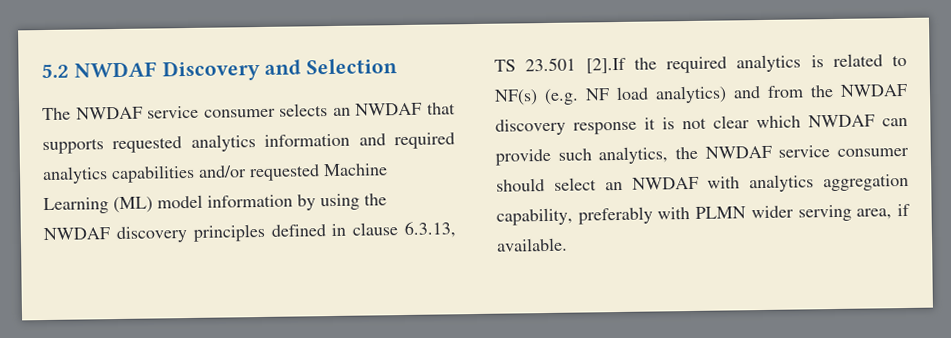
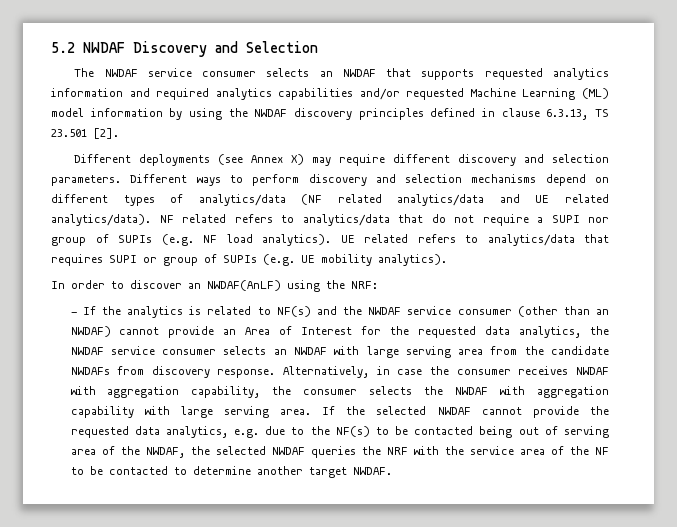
[585,56,727,74] [2].If the required -> [93,128,119,139] [74,154,609,166] [51,174,609,186] [51,194,609,206] [51,214,609,226] [51,234,609,246] [51,254,447,266] [51,280,378,292] [70,306,121,315] [2]. // Different deployments (see Annex X) may require different discovery and selection parameters. Different ways to perform discovery and selection mechanisms depend on different types of analytics/data (NF related analytics/data and UE related analytics/data). NF related refers to analytics/data that do not require a SUPI nor group of SUPIs (e.g. NF load analytics). UE related refers to analytics/data that requires SUPI or group of SUPIs (e.g. UE mobility analytics). // In order to discover an NWDAF(AnLF) using the NRF: // - If the
[544,83,908,106] [495,114,908,136] [495,148,592,166] (e.g. NF load analytics) and from the NWDAF discovery response it is not clear which NWDAF can provide such -> [316,306,609,317] [70,326,511,338] and the NWDAF service consumer (other than an NWDAF) cannot provide an Area of Interest for the requested data
[496,177,597,192] should select -> [223,346,267,355] selects
[749,173,909,193] [496,203,910,226] [496,237,568,252] analytics aggregation capability, preferably with PLMN wider serving area, if available. -> [366,346,610,358] [70,366,610,378] [70,386,609,398] [70,406,610,418] [70,426,610,438] [70,446,609,458] [70,466,392,478] large serving area from the candidate NWDAFs from discovery response. Alternatively, in case the consumer receives NWDAF with aggregation capability, the consumer selects the NWDAF with aggregation capability with large serving area. If the selected NWDAF cannot provide the requested data analytics, e.g. due to the NF(s) to be contacted being out of serving area of the NWDAF, the selected NWDAF queries the NRF with the service area of the NF to be contacted to determine another target NWDAF.

